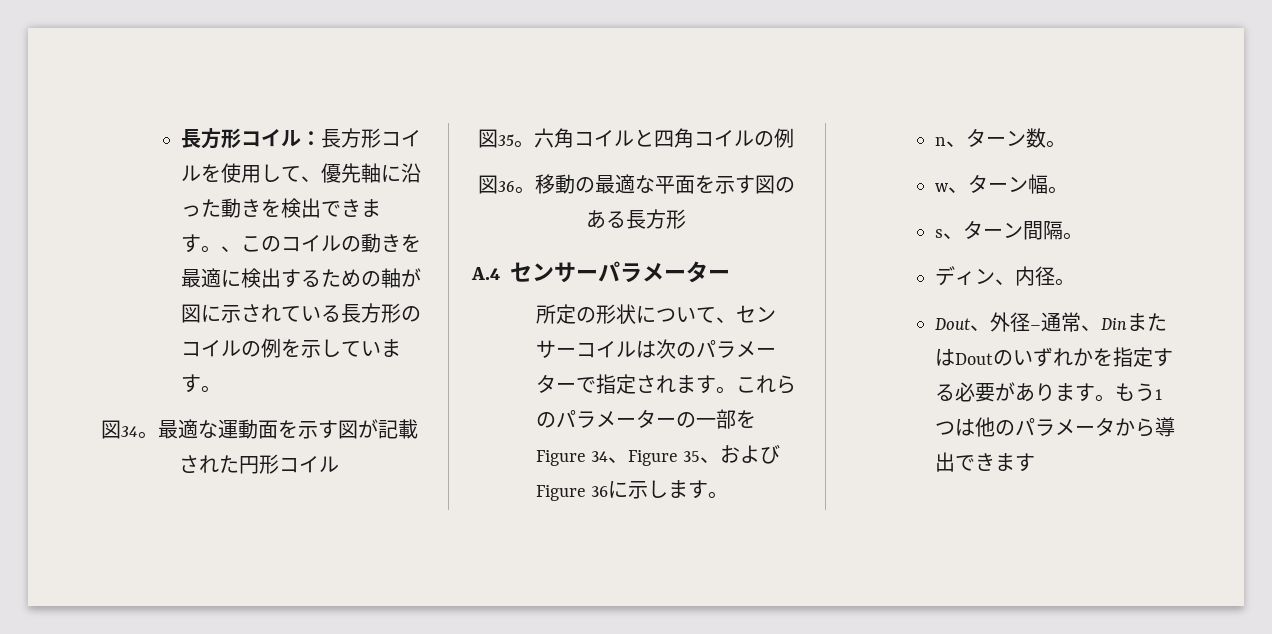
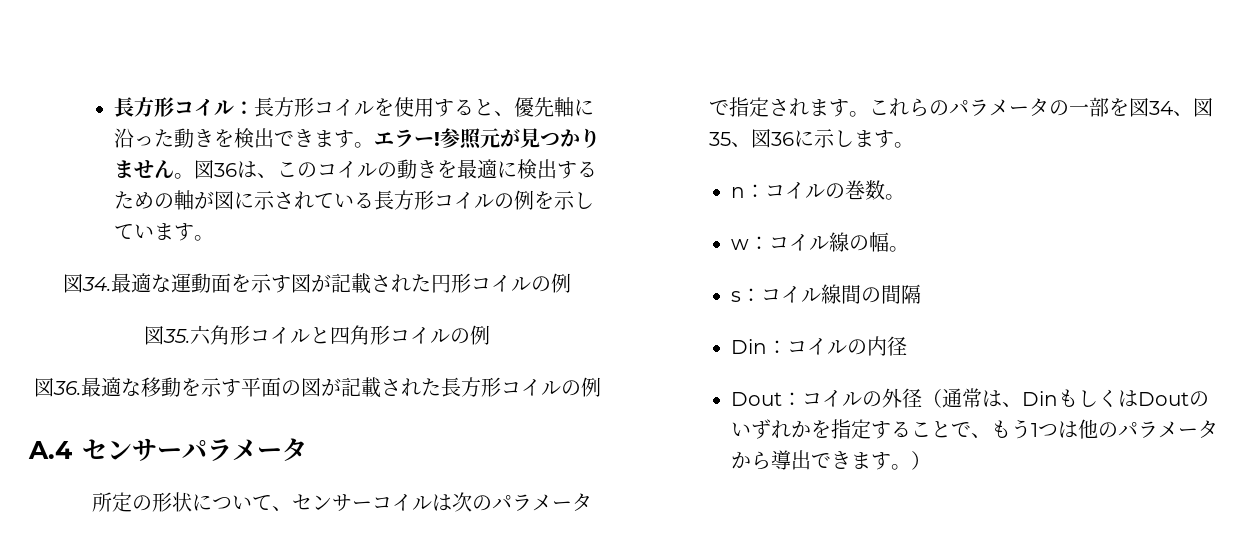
[260,164,301,182] して -> [434,99,495,117] すると
(221, 249) none -> [374,128,601,150] [114,160,258,179] エラー!参照元が見つかりません。図36は
[400,306,421,322] の -> (435, 200) none
[120,426,158,439] 34。 -> [82,277,111,291] 34.
[478,128,574,148] // 図35。六角 -> [531,273,571,293] [144,325,250,345] の例 // 図35.六角形
[694,128,794,148] [477,174,795,194] [586,209,686,229] コイルの例 // 図36。移動の最適な平面を示す図のある長方形 -> [370,325,490,345] [33,377,601,398] 形コイルの例 // 図36.最適な移動を示す平面の図が記載された長方形コイルの例
[708,269,730,280] ー -> (307, 449) none
[555,382,576,392] ー -> (593, 502) none
[655,417,676,427] ー -> (1050, 107) none
[535,444,781,466] [535,485,586,501] Figure 34、Figure 35、およびFigure -> [1129,98,1214,117] [709,129,772,148] 図34、図35、図
[945,128,1026,147] 、ターン -> [745,180,866,200] ：コイルの巻
[947,174,1028,193] 、ターン -> [749,232,870,252] ：コイル線の
[942,220,1083,240] [934,266,1015,286] 、ターン間隔。 // ディン、 -> [741,284,922,304] [731,338,868,355] ：コイル線間の間隔 // Din：コイルの
[1054,278,1075,286] [934,312,1167,332] 。 // Dout、外径–通常、Dinまた -> [731,388,1119,408] // Dout：コイルの外径（通常は、Dinもしく
[954,382,1115,402] 必要があります。 -> [911,421,992,438] ことで、
(1035, 462) none -> [891,451,932,470] 。）

